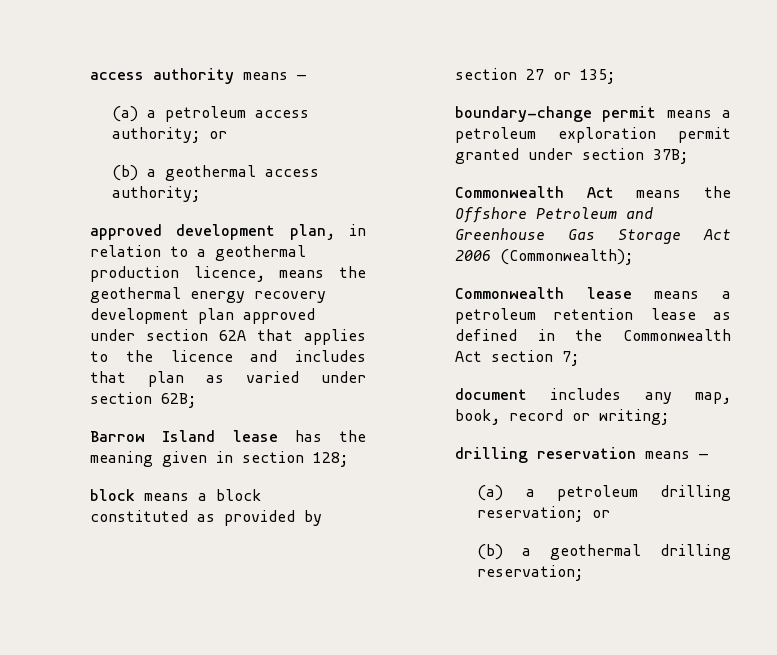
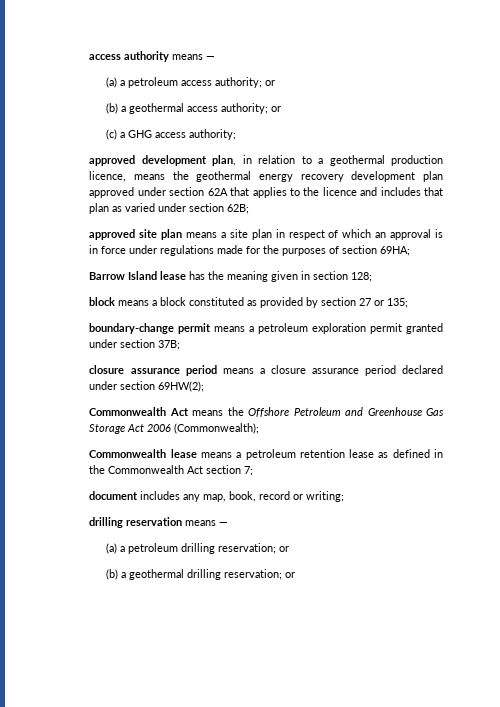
(201, 194) none -> [270,106,281,112] [105,129,236,140] or // (c) a GHG access authority;
(197, 400) none -> [89,229,443,240] [89,245,411,256] // approved site plan means a site plan in respect of which an approval is in force under regulations made for the purposes of section 69HA;
(689, 156) none -> [89,365,444,376] [89,381,205,392] // closure assurance period means a closure assurance period declared under section 69HW(2);
(584, 573) none -> [284,572,295,578] or

